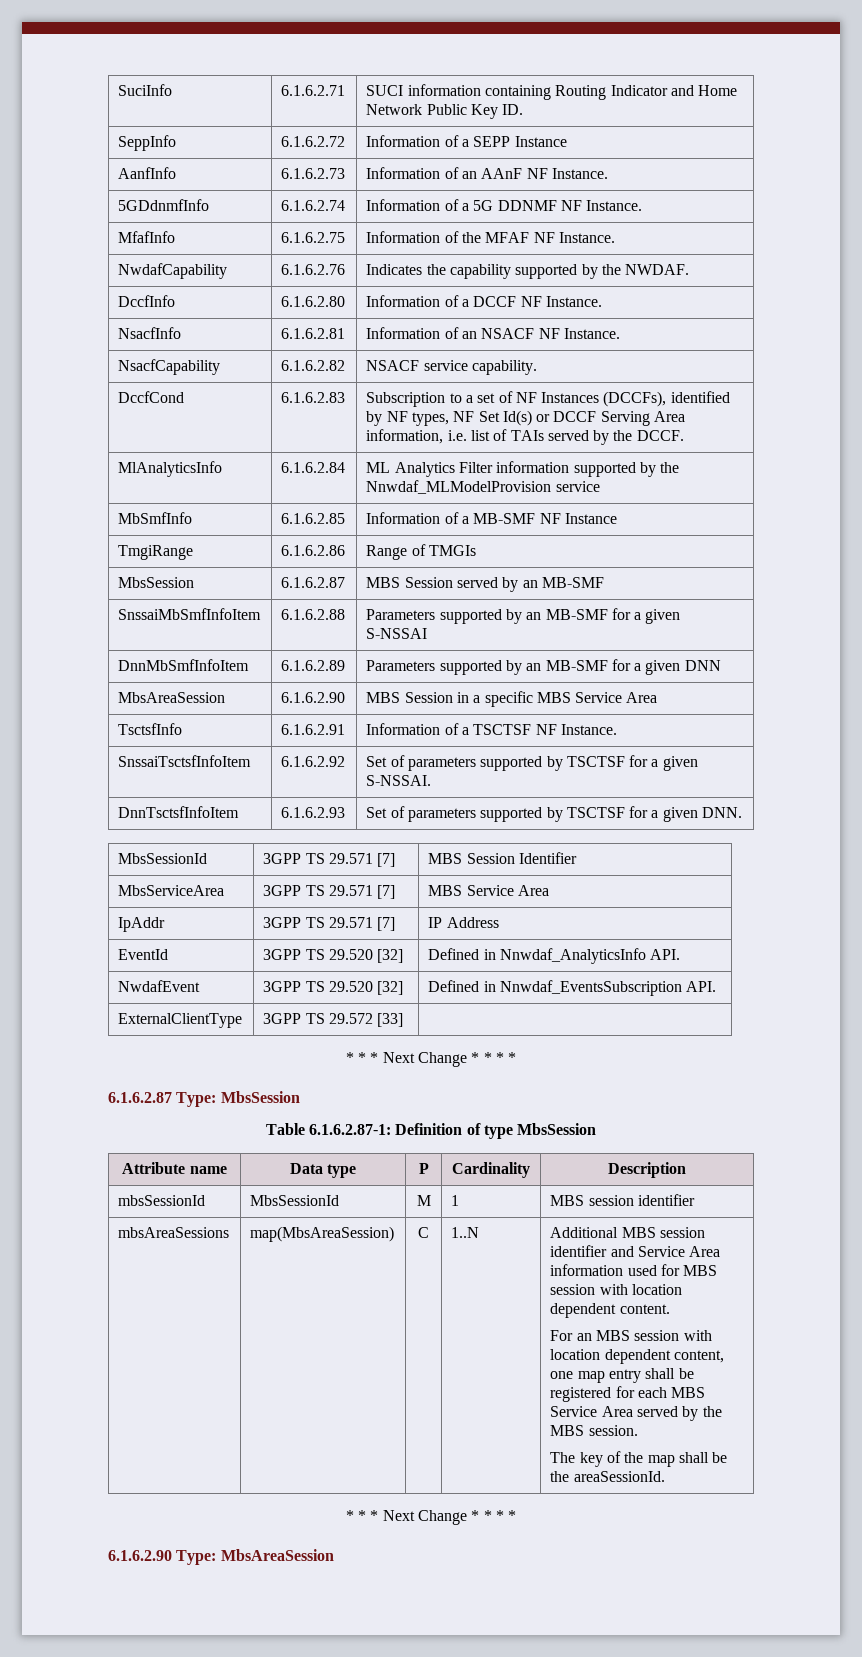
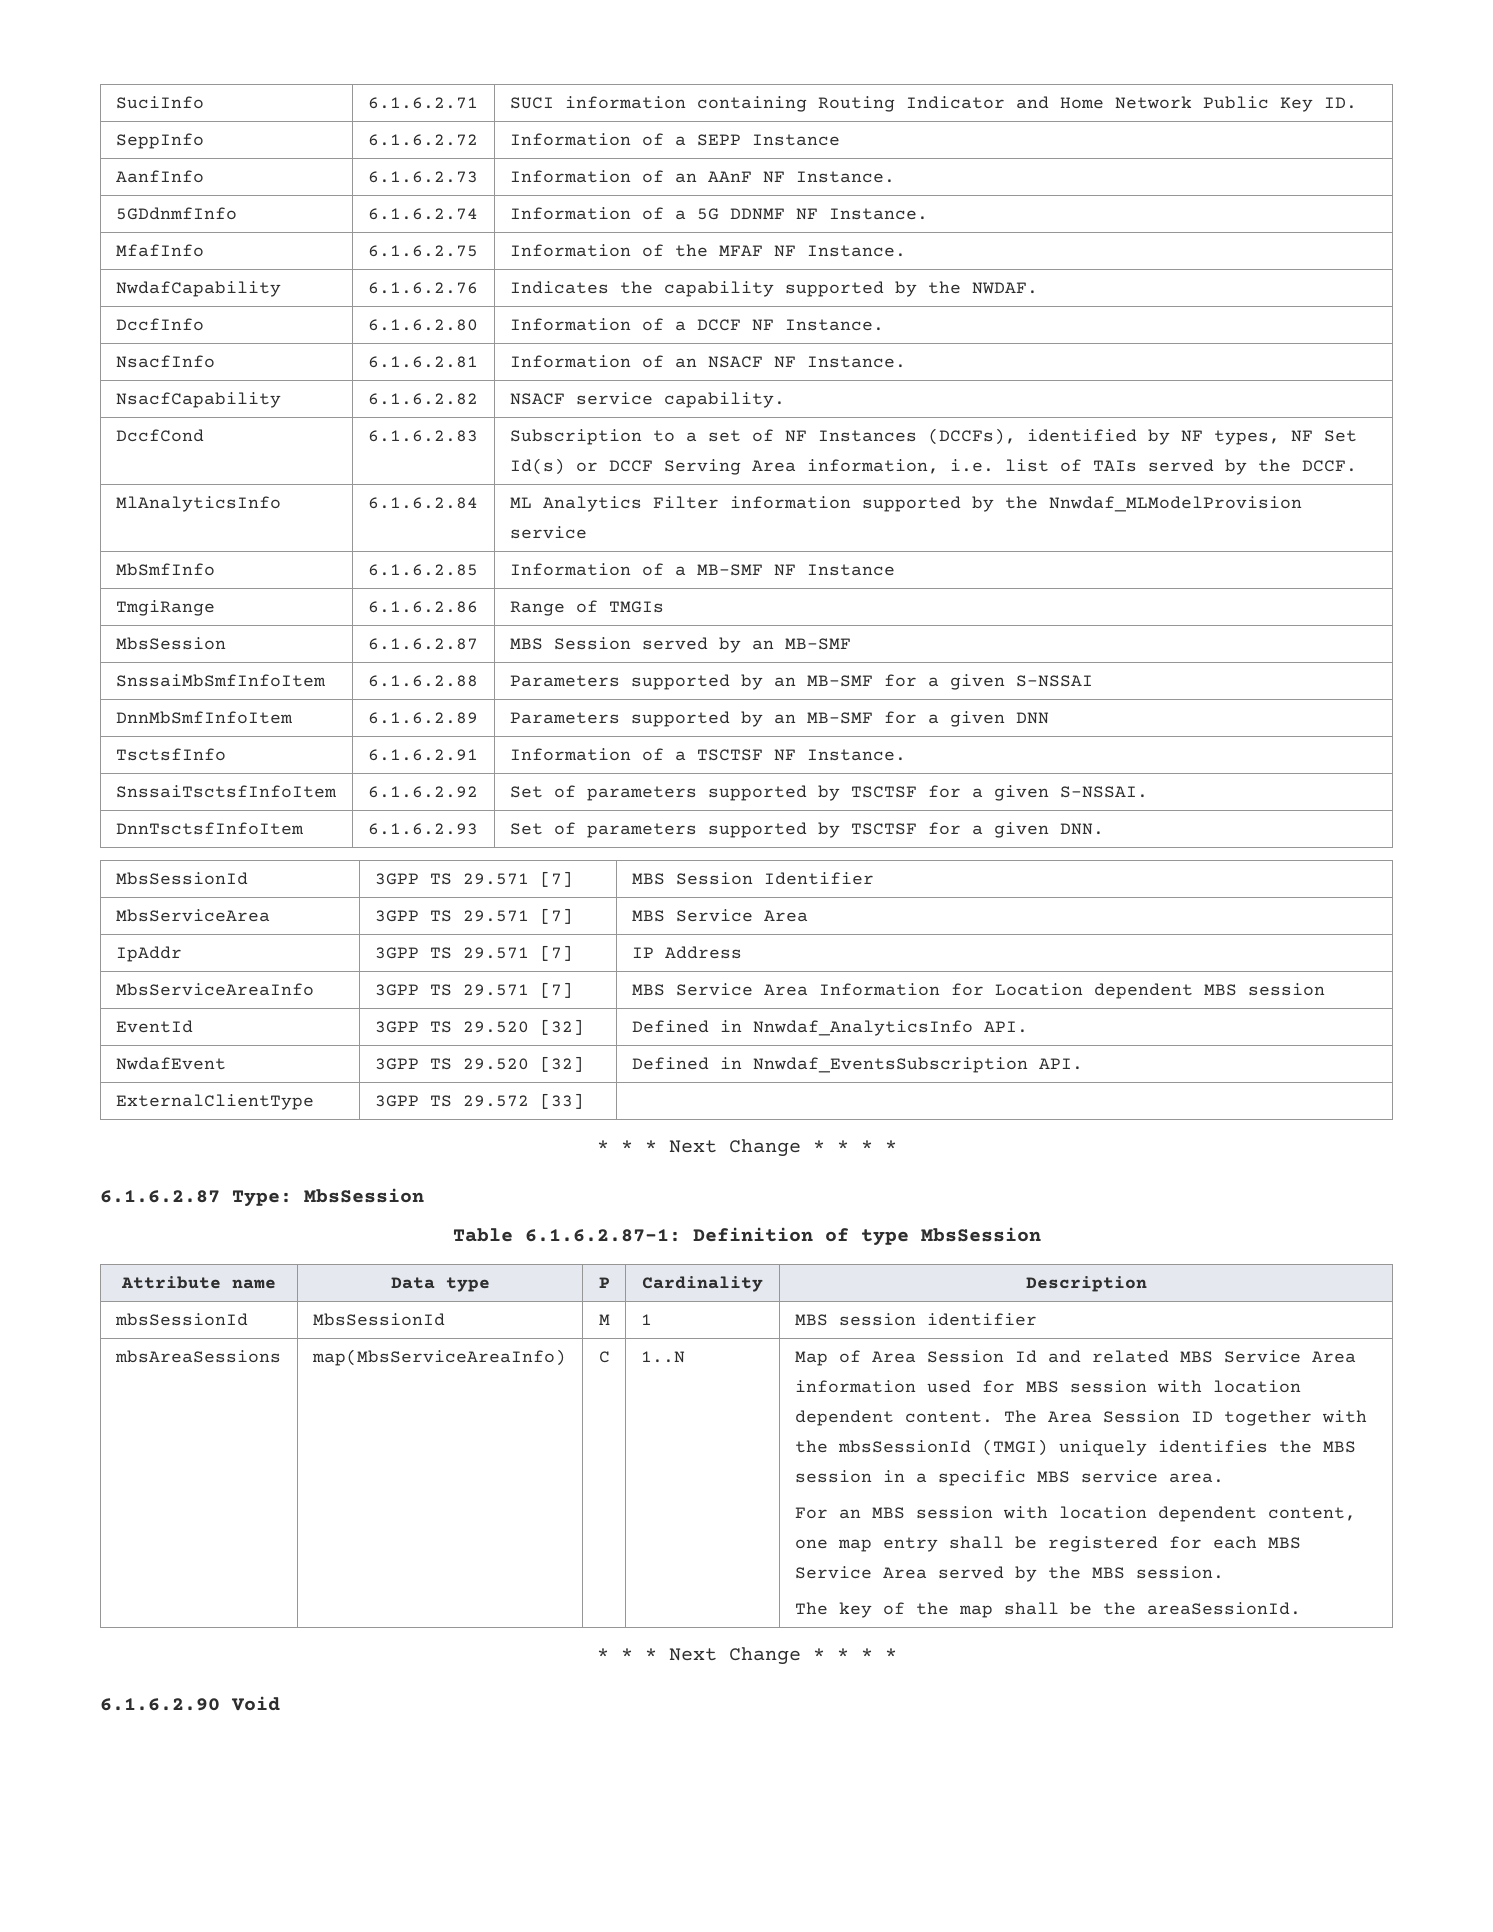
[118,692,226,703] [281,692,346,703] [366,691,658,707] // MbsAreaSession | 6.1.6.2.90 | MBS Session in a specific MBS Service Area -> (1049, 718) none
(499, 922) none -> [115,983,314,996] [374,982,573,998] [631,983,1325,999] // MbsServiceAreaInfo | 3GPP TS 29.571 [7] | MBS Service Area Information for Location dependent MBS session
[250,1226,395,1242] map(MbsAreaSession) -> [311,1349,566,1366] map(MbsServiceAreaInfo)
[550,1227,705,1238] [550,1245,634,1257] Additional MBS session identifier and -> [794,1350,1213,1366] Map of Area Session Id and related MBS
(670, 1309) none -> [1003,1410,1367,1426] [794,1439,1356,1456] [794,1470,1224,1486] The Area Session ID together with the mbsSessionId (TMGI) uniquely identifies the MBS session in a specific MBS service area.
[176,1549,334,1565] Type: MbsAreaSession -> [231,1696,280,1711] Void

